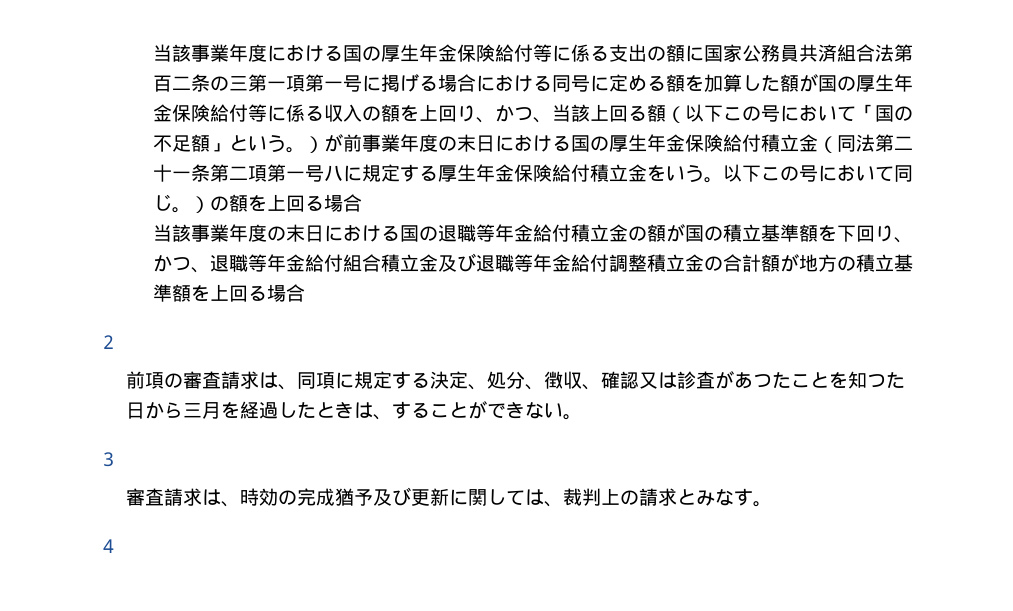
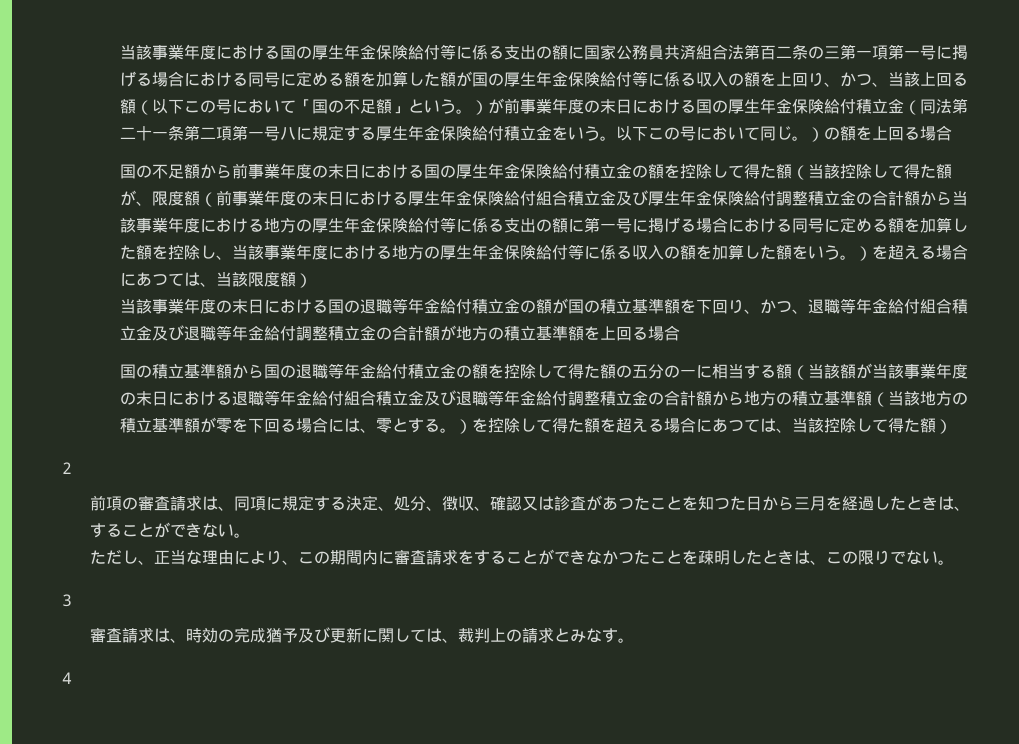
(363, 203) none -> [120,163,953,180] [120,190,969,207] [120,217,969,233] [120,244,969,261] [120,272,313,288] // 国の不足額から前事業年度の末日における国の厚生年金保険給付積立金の額を控除して得た額（当該控除して得た額が、限度額（前事業年度の末日における厚生年金保険給付組合積立金及び厚生年金保険給付調整積立金の合計額から当該事業年度における地方の厚生年金保険給付等に係る支出の額に第一号に掲げる場合における同号に定める額を加算した額を控除し、当該事業年度における地方の厚生年金保険給付等に係る収入の額を加算した額をいう。）を超える場合にあつては、当該限度額）
(306, 293) none -> [120,363,969,380] [120,390,969,407] [120,417,953,434] // 国の積立基準額から国の退職等年金給付積立金の額を控除して得た額の五分の一に相当する額（当該額が当該事業年度の末日における退職等年金給付組合積立金及び退職等年金給付調整積立金の合計額から地方の積立基準額（当該地方の積立基準額が零を下回る場合には、零とする。）を控除して得た額を超える場合にあつては、当該控除して得た額）
(583, 417) none -> [89,549,954,565] // ただし、正当な理由により、この期間内に審査請求をすることができなかつたことを疎明したときは、この限りでない。

